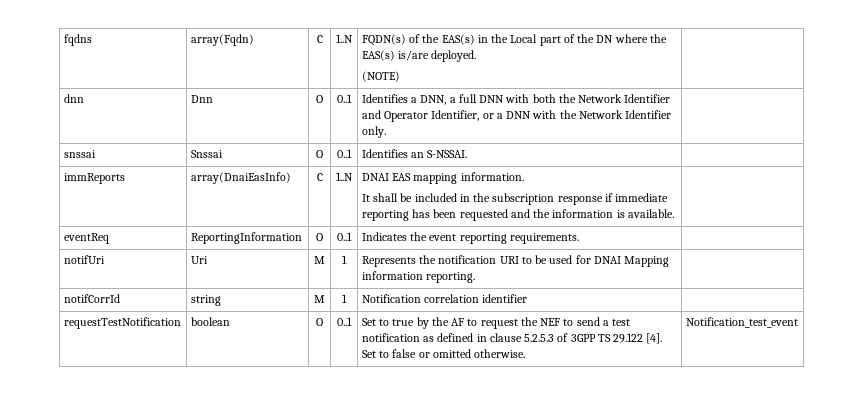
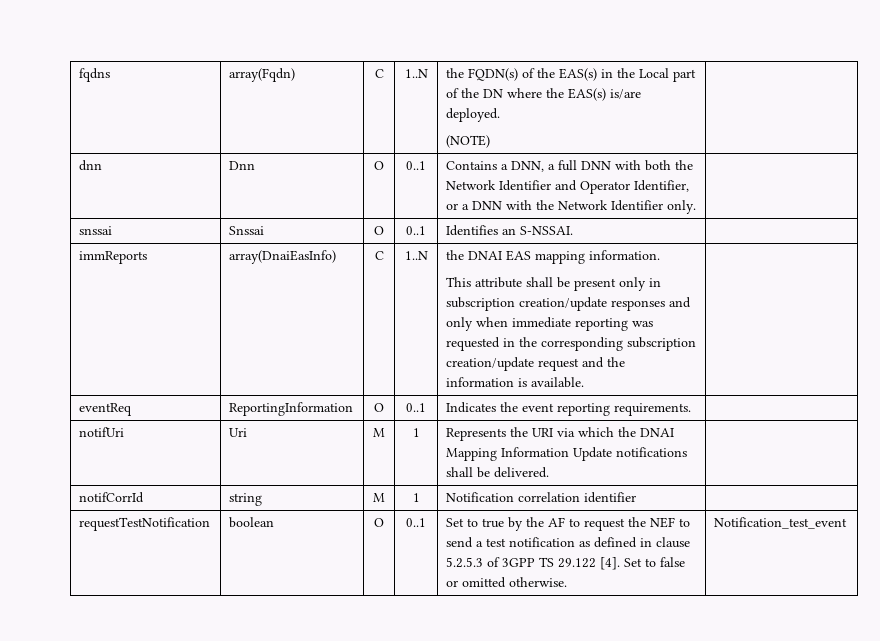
(353, 38) none -> [446,68,465,78] the
[361,94,408,103] Identifies -> [446,161,498,170] Contains
(353, 176) none -> [446,250,465,260] the
[361,193,669,205] [361,209,508,221] It shall be included in the subscription response if immediate reporting has been requested -> [446,277,662,291] [446,297,692,311] [446,317,654,331] [446,337,697,351] [446,357,580,371] This attribute shall be present only in subscription creation/update responses and only when immediate reporting was requested in the corresponding subscription creation/update request
[438,255,670,267] [361,271,476,283] notification URI to be used for DNAI Mapping information reporting. -> [532,427,675,437] [446,447,688,461] [446,467,550,478] URI via which the DNAI Mapping Information Update notifications shall be delivered.

